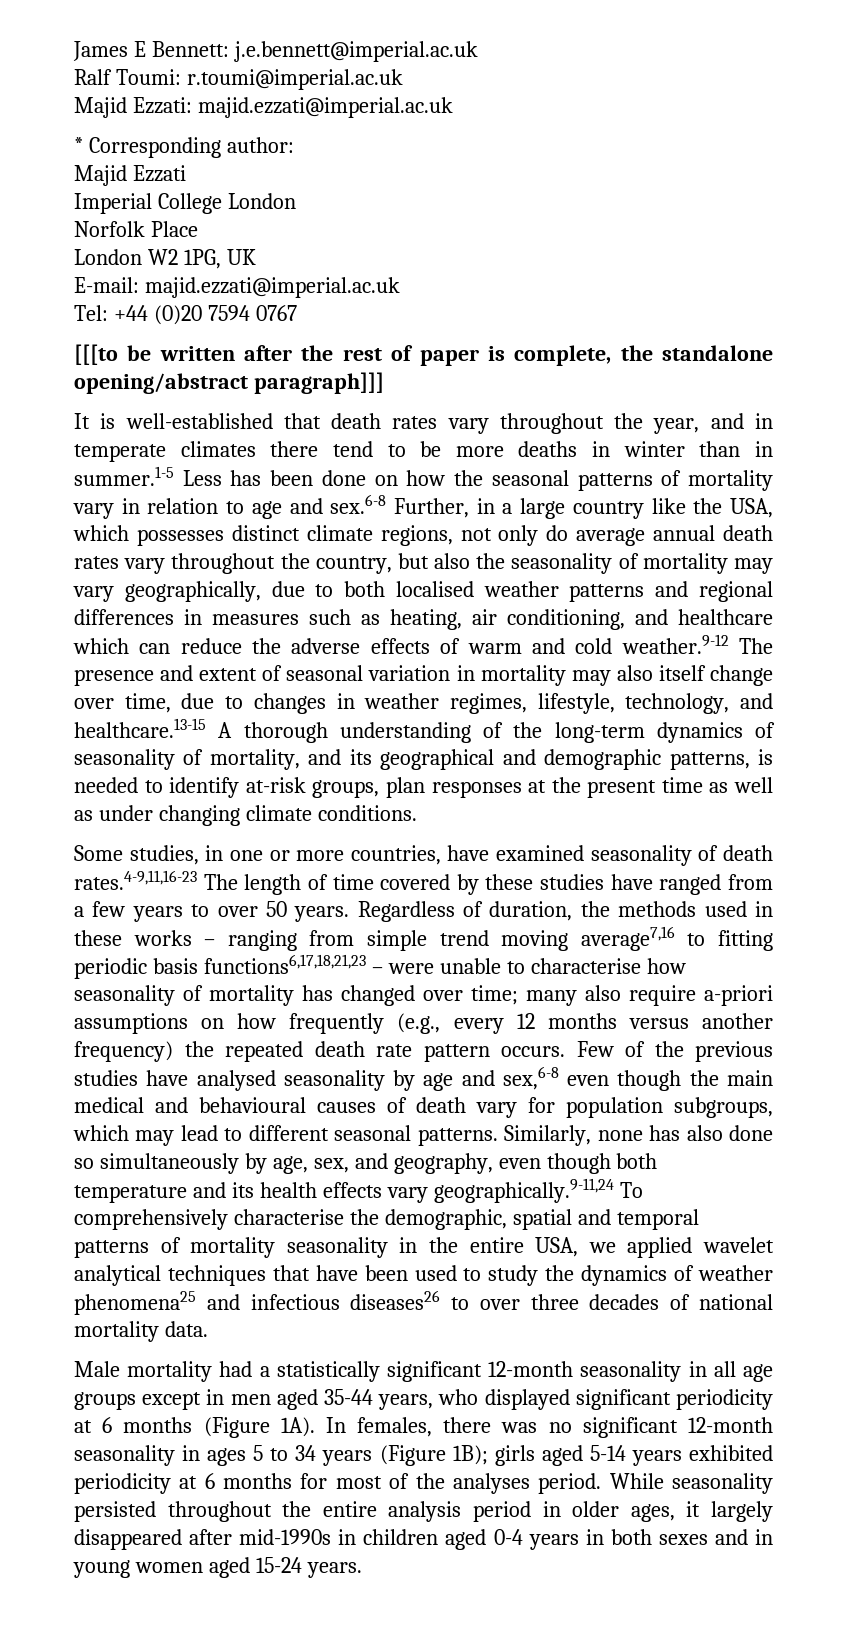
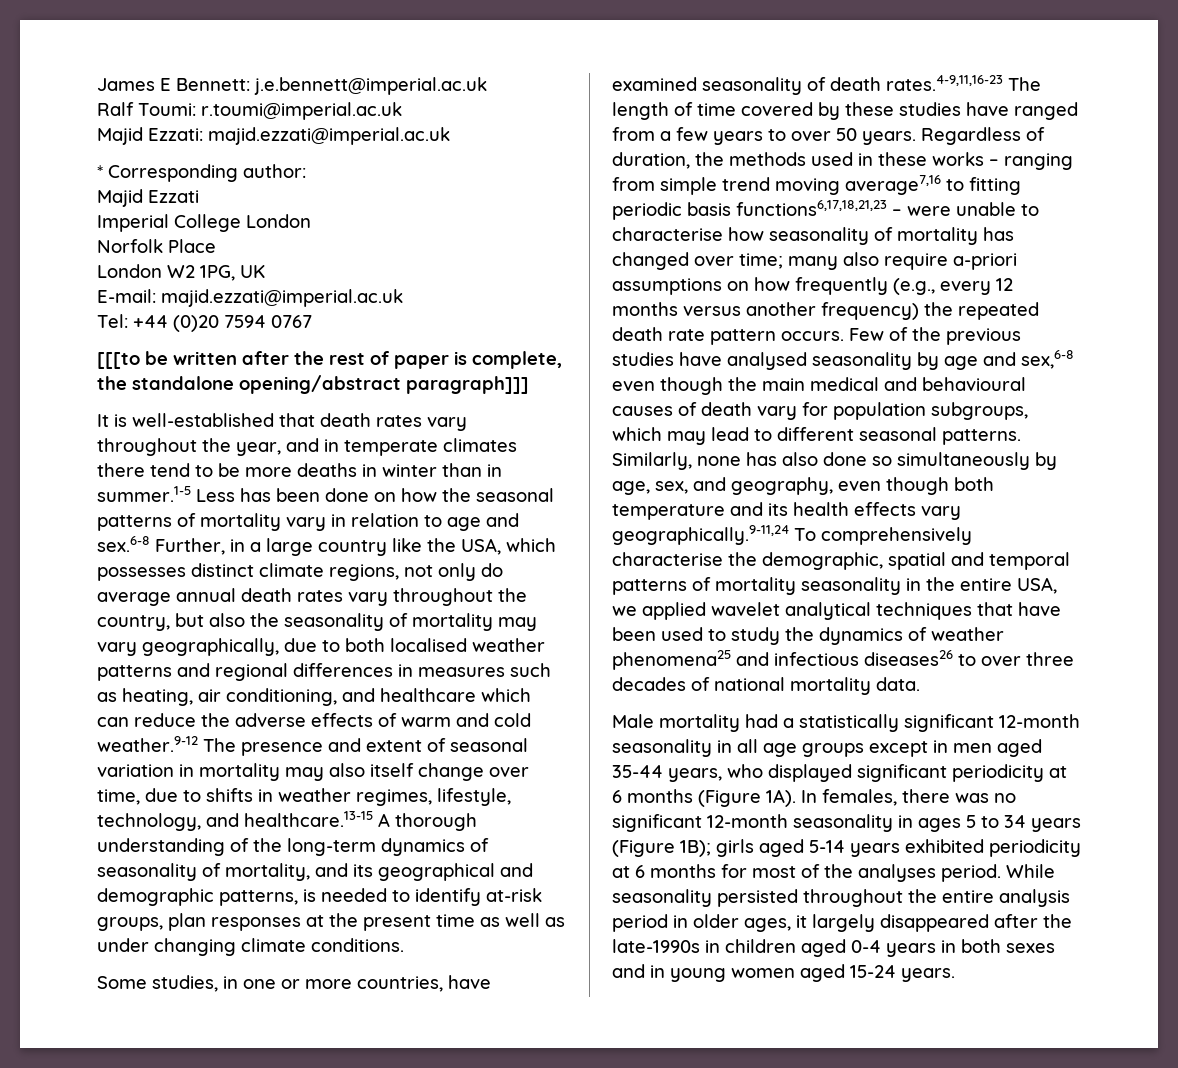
[253,693,326,714] changes -> [206,788,253,802] shifts
[239,1529,332,1545] mid-1990s -> [1043,914,1072,928] [612,939,700,953] the late-1990s

